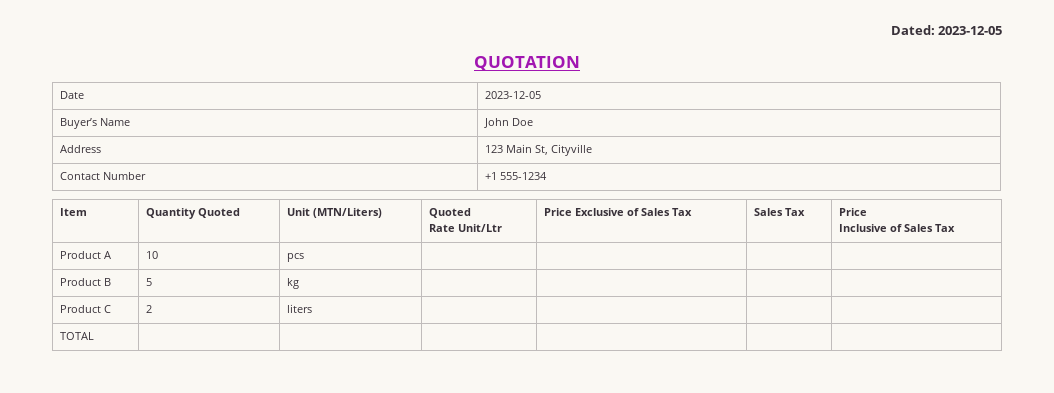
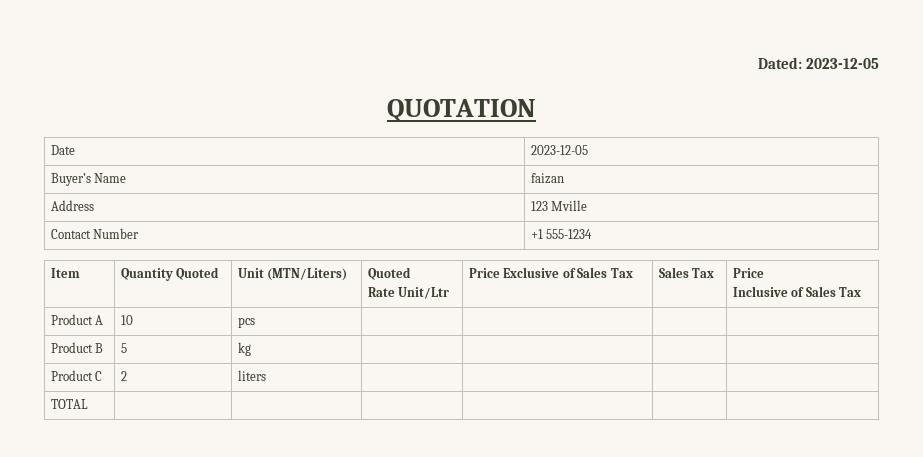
[484,118,534,128] John Doe -> [530,173,564,184] faizan
[506,144,593,156] Main St, Cityville -> [551,200,588,211] Mville

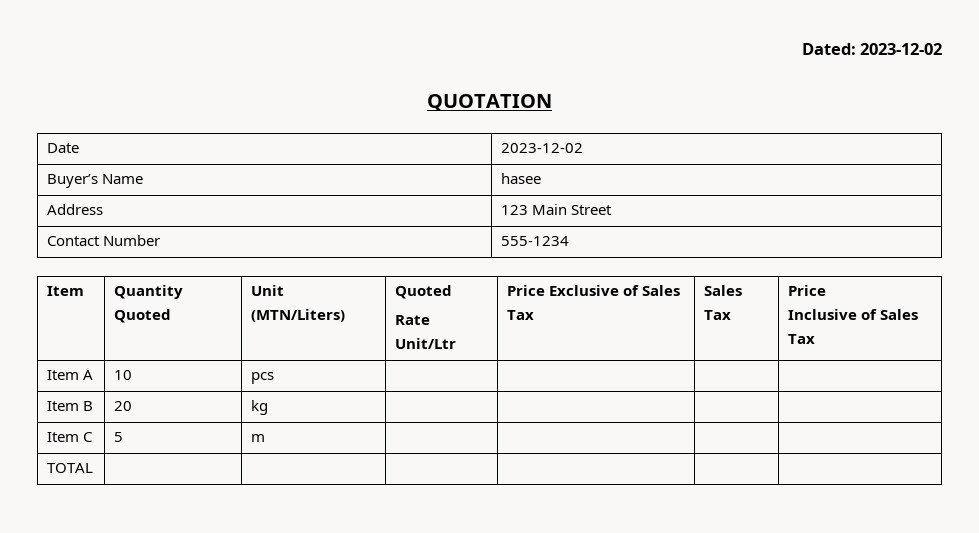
[806,58,879,69] 2023-12-05 -> [860,43,943,55] 2023-12-02
[530,145,588,155] 2023-12-05 -> [500,143,583,153] 2023-12-02
[530,173,564,184] faizan -> [500,173,541,184] hasee
[551,200,588,211] Mville -> [531,204,612,215] Main Street
[530,229,543,239] +1 -> (160, 240) none
[50,314,93,325] Product -> [46,370,79,380] Item
[50,342,93,353] Product -> [46,401,79,411] Item
[120,343,127,353] 5 -> [113,401,132,411] 20
[50,370,93,381] Product -> [46,432,79,442] Item
[120,371,127,381] [237,370,266,381] 2 | liters -> [113,432,123,442] [250,434,265,442] 5 | m

